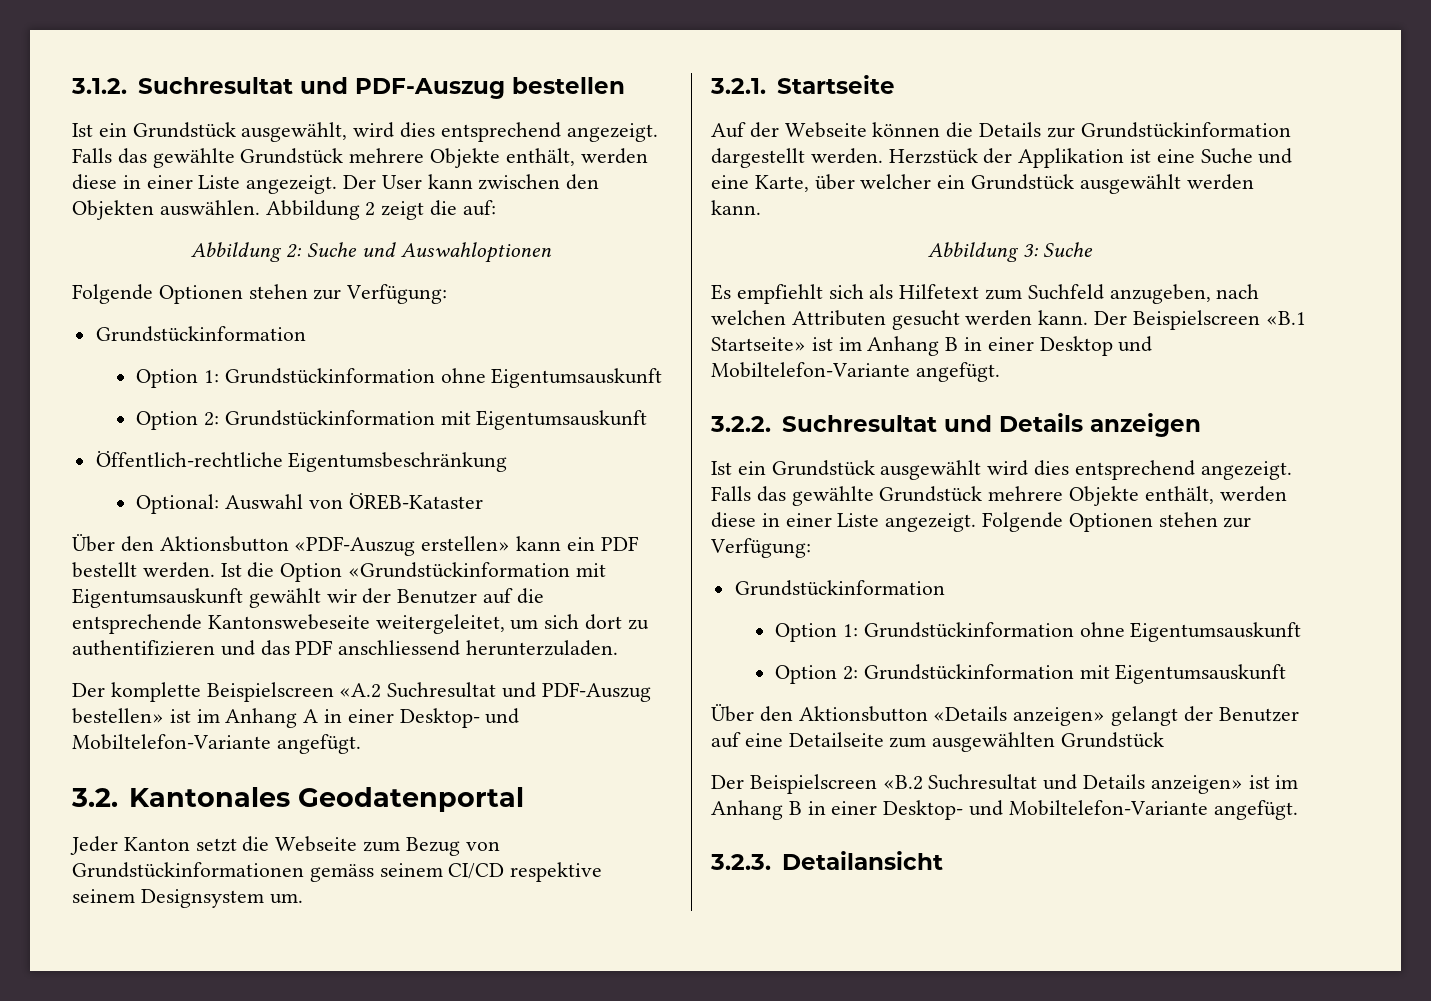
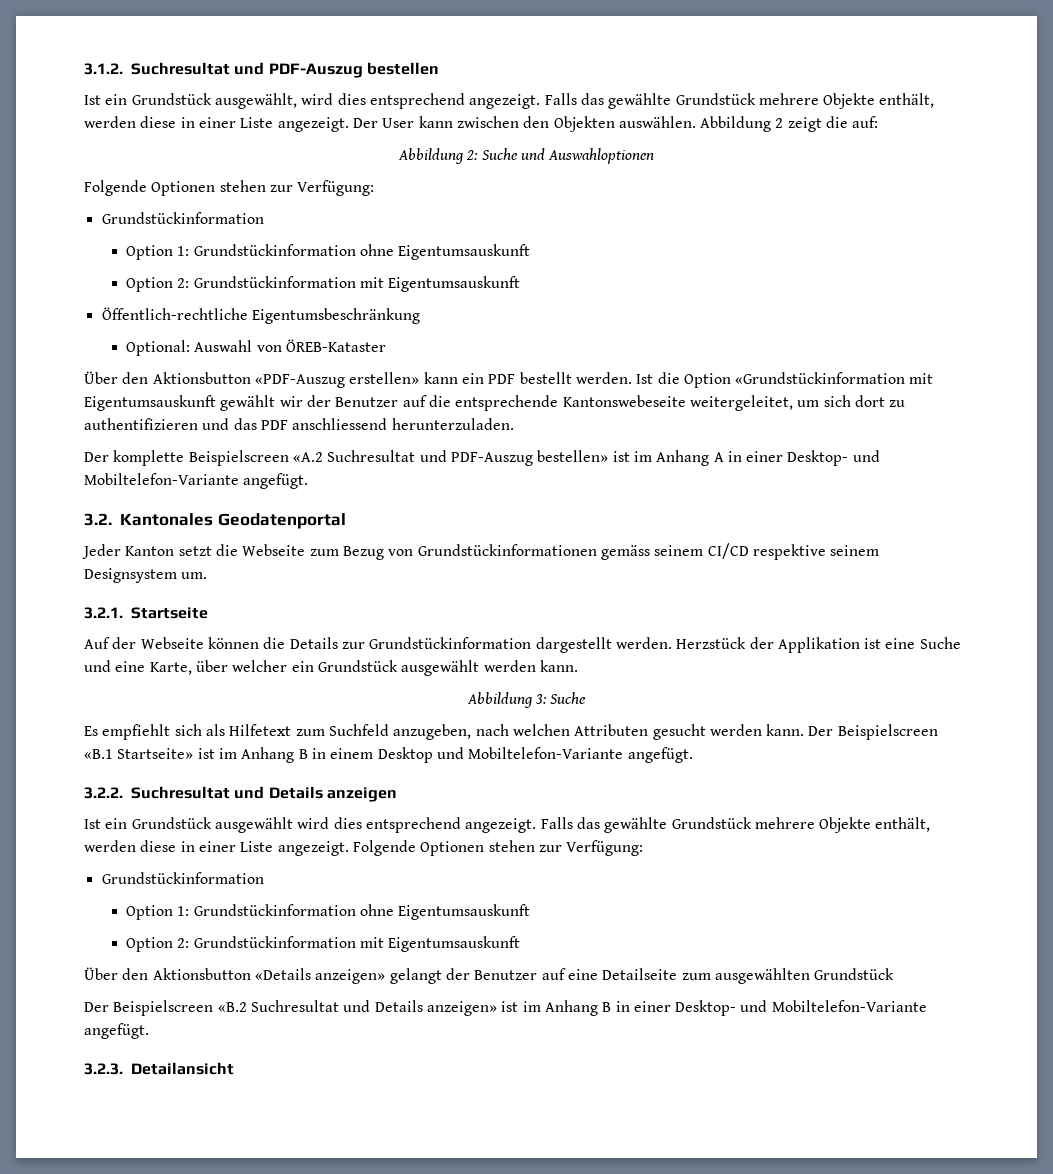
[987,337,1034,351] einer -> [330,748,374,759] einem

